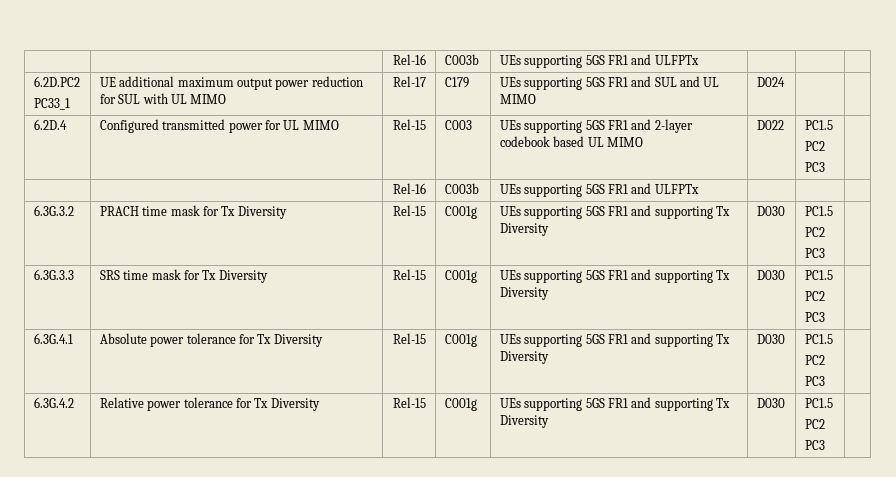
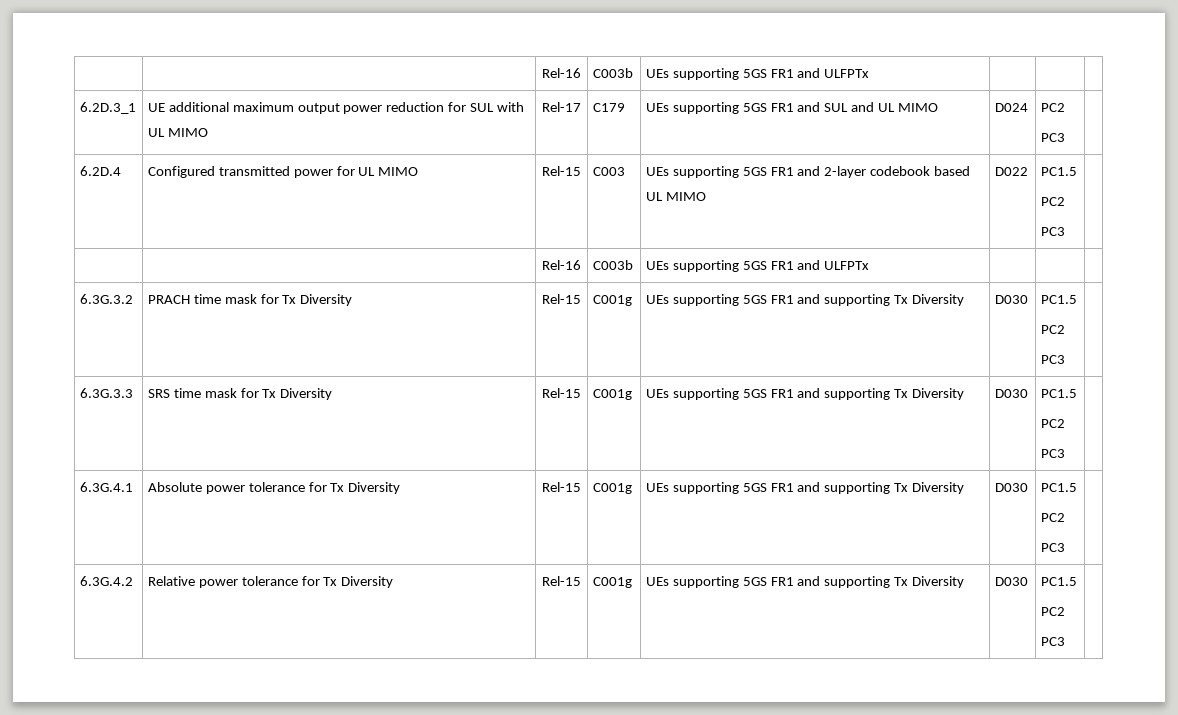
[392,54,426,65] [444,54,479,65] [499,54,699,68] [33,76,80,87] [33,98,70,110] | | Rel-16 | C003b | UEs supporting 5GS FR1 and ULFPTx | | | // 6.2D.PC2 // PC33_1 -> [542,68,581,78] [592,68,633,78] [645,68,870,80] [79,102,136,114] | | Rel-16 | C003b | UEs supporting 5GS FR1 and ULFPTx | | | // 6.2D.3_1
(785, 82) none -> [1040,103,1065,112] [1040,133,1065,142] PC2 // PC3

